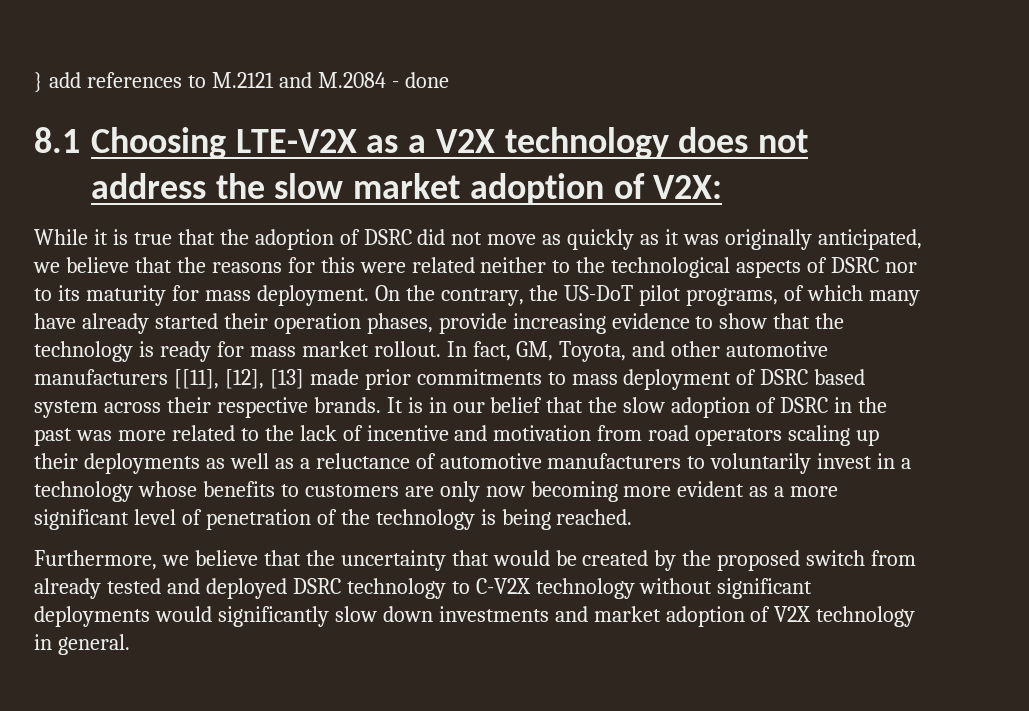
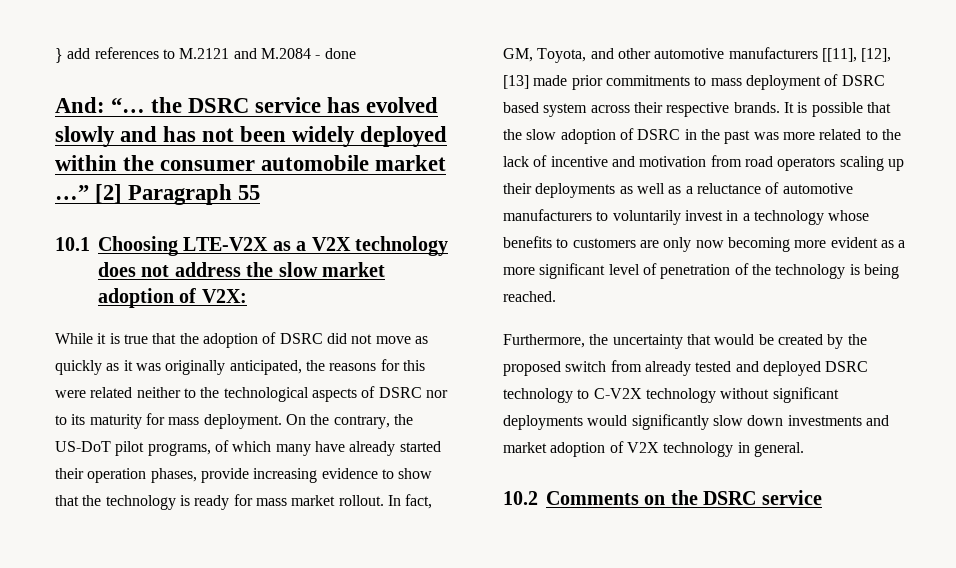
[34,127,80,153] 8.1 -> [55,97,439,113] [55,126,448,147] [55,155,447,171] [55,184,261,205] [55,237,90,251] And: “… the DSRC service has evolved slowly and has not been widely deployed within the consumer automobile market …” [2] Paragraph 55 // 10.1
[33,257,172,273] we believe that -> (302, 367) none
[428,397,543,413] in our belief -> [811,102,863,117] possible
[161,550,301,566] we believe that -> (585, 341) none
(130, 644) none -> [503,490,822,505] // 10.2 Comments on the DSRC service

